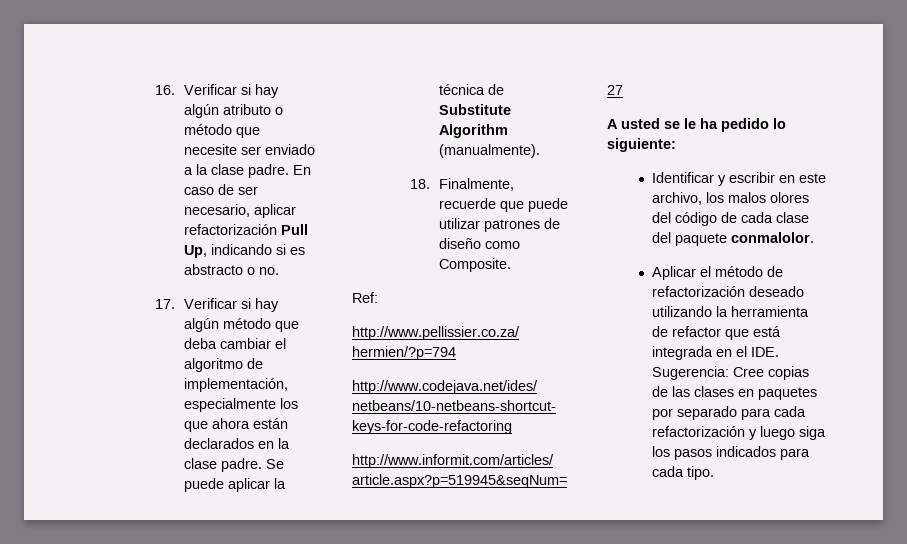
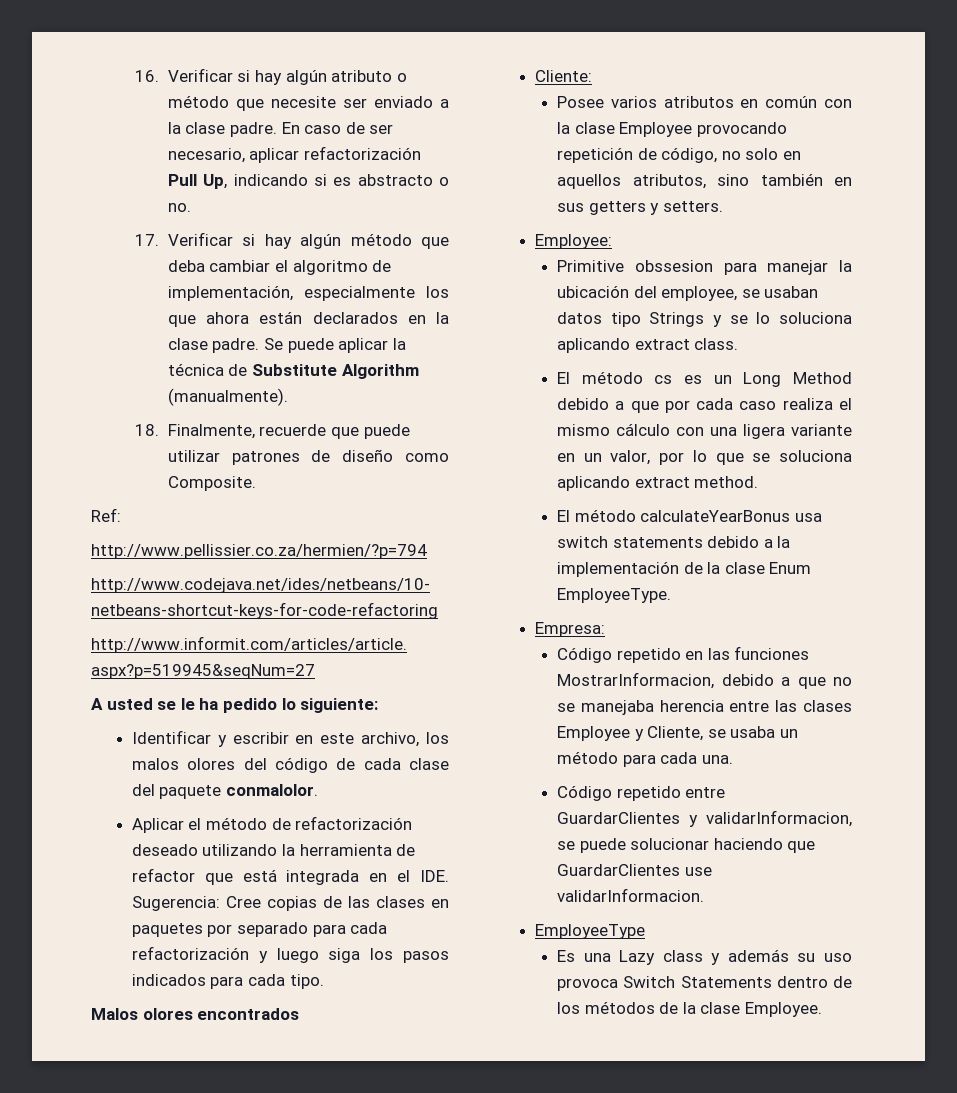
(714, 473) none -> [91,1008,300,1020] [534,70,592,82] [557,96,852,108] [557,122,787,137] [557,147,801,163] [557,173,852,189] [557,201,723,215] [534,234,612,249] [557,260,852,275] [557,285,819,301] [557,312,852,327] [557,338,739,353] [557,371,852,387] [557,398,852,413] [557,423,852,439] [557,450,852,465] [557,476,759,491] [557,509,822,522] [557,536,791,548] [557,561,812,577] [557,588,672,603] [534,622,605,637] [557,646,810,663] [557,672,852,689] [557,700,852,715] [557,726,798,741] [557,751,733,767] [557,785,726,801] [557,810,852,827] [557,838,816,853] [557,864,712,876] [557,888,705,902] [534,924,645,939] [557,949,852,965] [557,976,852,991] [557,1001,822,1017] // Malos olores encontrados // Cliente: // Posee varios atributos en común con la clase Employee provocando repetición de código, no solo en aquellos atributos, sino también en sus getters y setters. // Employee: // Primitive obssesion para manejar la ubicación del employee, se usaban datos tipo Strings y se lo soluciona aplicando extract class. // El método cs es un Long Method debido a que por cada caso realiza el mismo cálculo con una ligera variante en un valor, por lo que se soluciona aplicando extract method. // El método calculateYearBonus usa switch statements debido a la implementación de la clase Enum EmployeeType. // Empresa: // Código repetido en las funciones MostrarInformacion, debido a que no se manejaba herencia entre las clases Employee y Cliente, se usaba un método para cada una. // Código repetido entre GuardarClientes y validarInformacion, se puede solucionar haciendo que GuardarClientes use validarInformacion. // EmployeeType // Es una Lazy class y además su uso provoca Switch Statements dentro de los métodos de la clase Employee.

